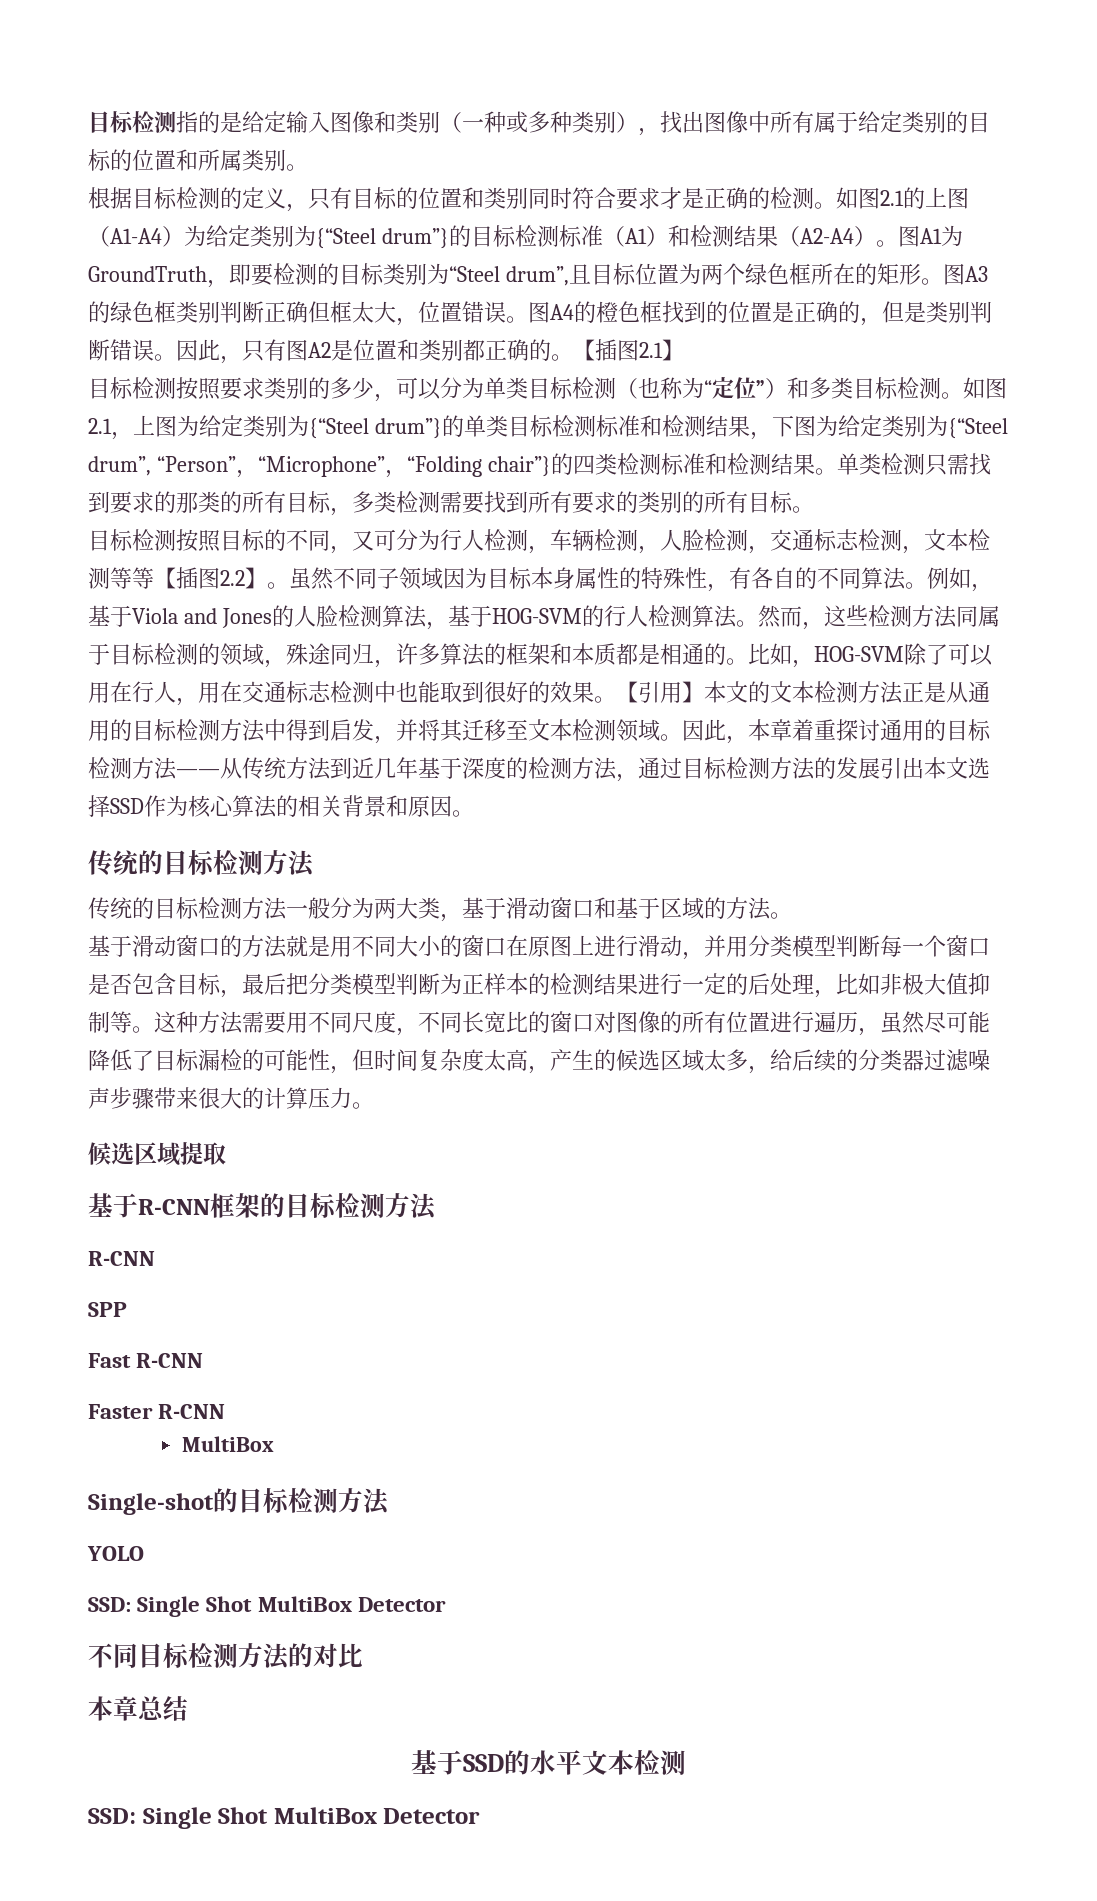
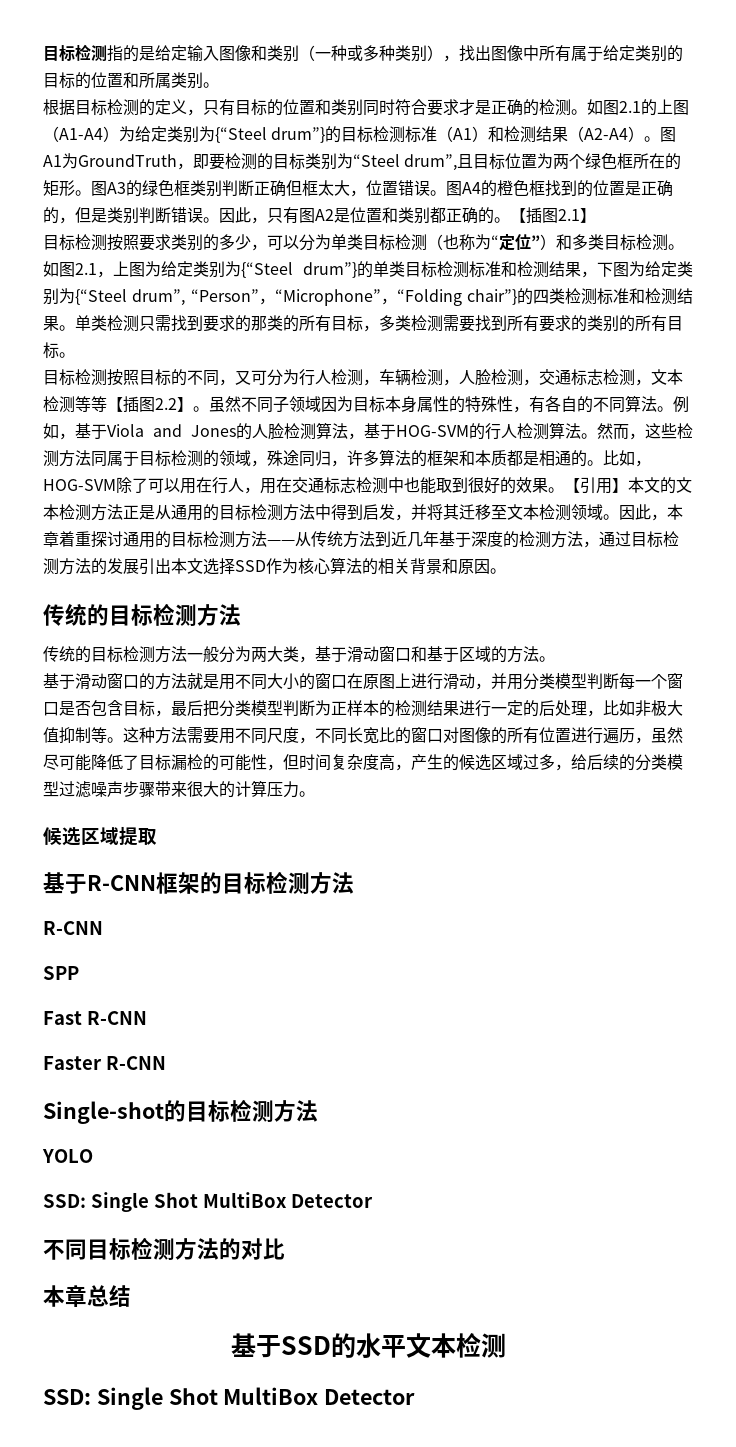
[484,1049,506,1071] 太 -> (379, 762) none
[704,1049,726,1071] 太 -> [523,754,539,770] 过
[902,1050,924,1071] 器 -> [667,754,683,770] [43,781,59,797] 模型
[182,1436,275,1452] // MultiBox -> (166, 1063) none

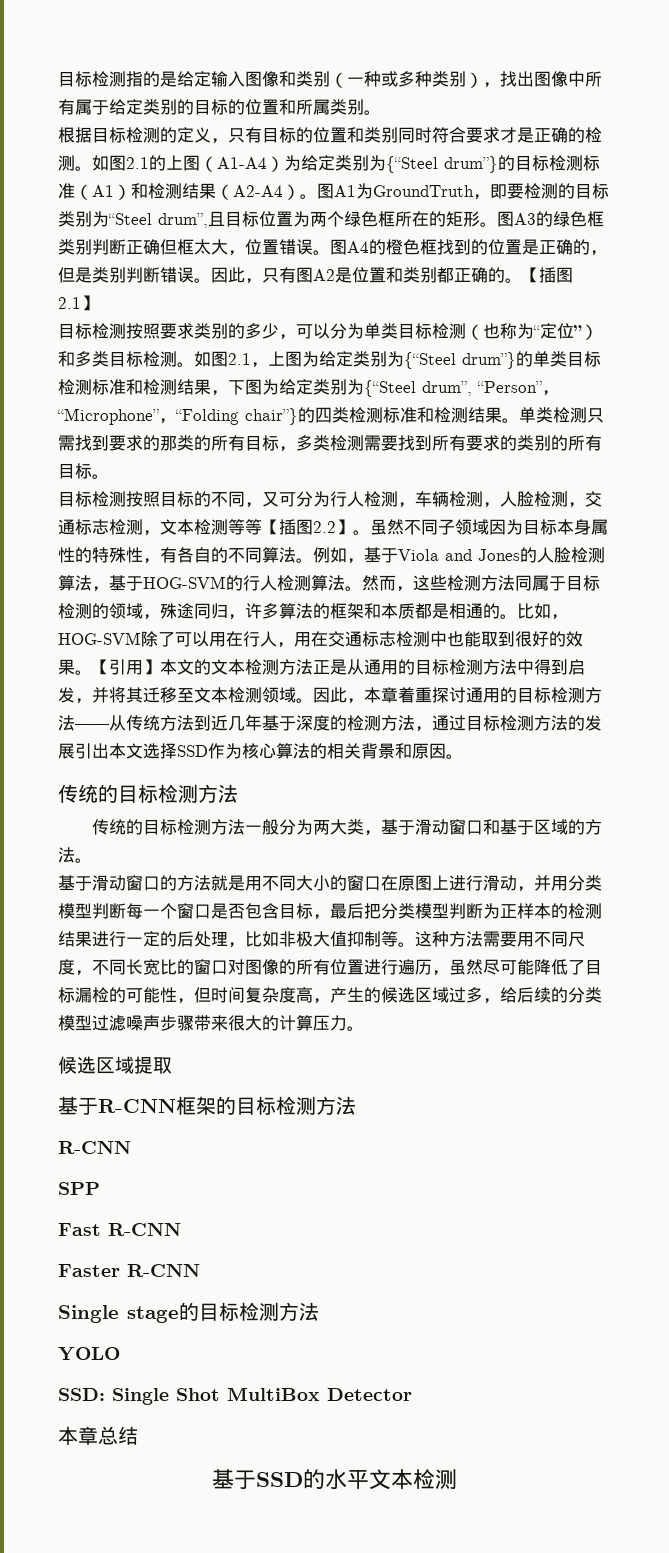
[43,1101,164,1124] Single-shot -> [58,1305,179,1323] Single stage
[43,1237,285,1260] // 不同目标检测方法的对比 -> (412, 1394) none
[43,1387,416,1410] // SSD: Single Shot MultiBox Detector -> (457, 1479) none

